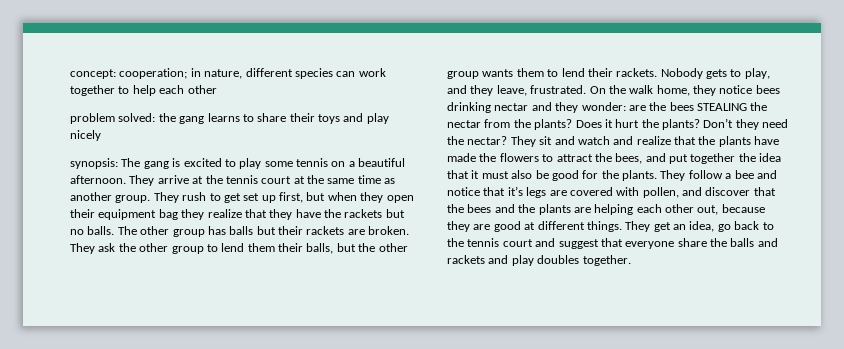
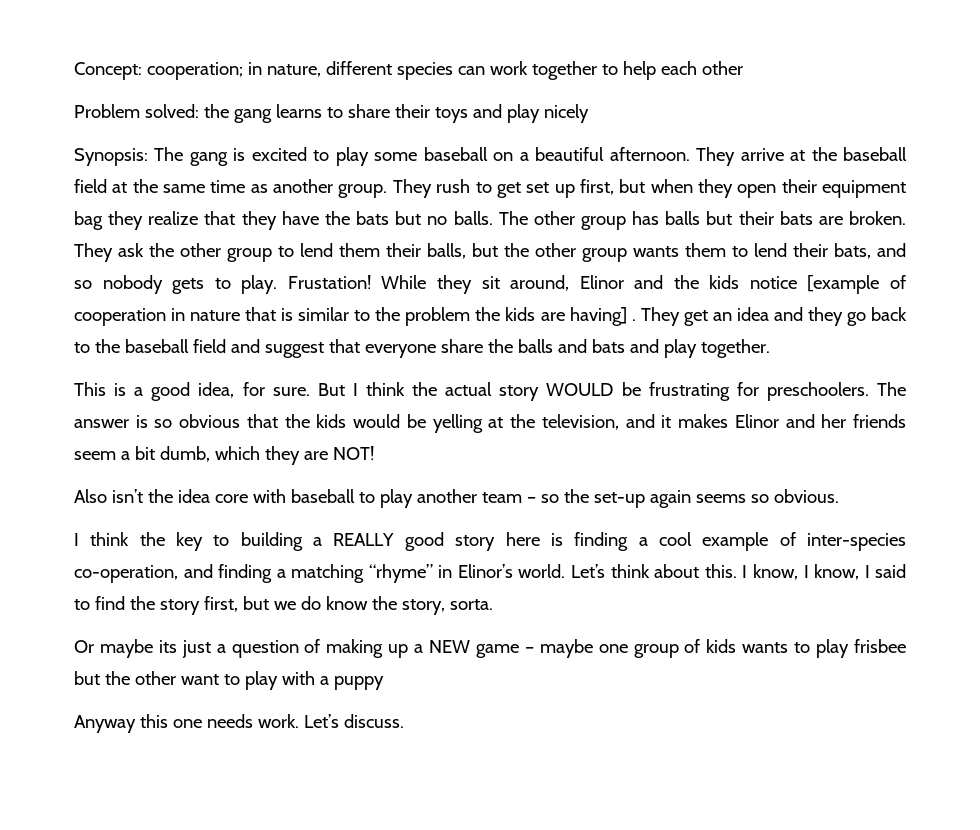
[70,69,116,79] concept: -> [74,62,142,80] Concept:
[70,113,115,124] problem -> [74,104,140,118] Problem
[70,158,118,169] synopsis: -> [74,148,148,166] Synopsis:
[296,158,328,167] tennis -> [423,147,488,161] baseball
[225,175,292,184] tennis court -> [843,147,908,161] [74,179,107,193] baseball field
[344,209,383,218] rackets -> [356,211,390,225] bats
[306,226,345,235] rackets -> [779,211,813,225] bats
[616,68,770,79] [447,85,780,96] [447,102,768,113] [447,118,789,130] [447,136,780,147] [447,153,782,164] [447,170,777,181] [447,186,776,198] [447,204,765,215] [447,221,715,232] rackets. Nobody gets to play, and they leave, frustrated. On the walk home, they notice bees drinking nectar and they wonder: are the bees STEALING the nectar from the plants? Does it hurt the plants? Don’t they need the nectar? They sit and watch and realize that the plants have made the flowers to attract the bees, and put together the idea that it must also be good for the plants. They follow a bee and notice that it’s legs are covered with pollen, and discover that the bees and the plants are helping each other out, because they are good at different things. They get an idea, -> [834,243,906,259] [74,275,906,294] [74,307,843,326] bats, and so nobody gets to play. Frustation! While they sit around, Elinor and the kids notice [example of cooperation in nature that is similar to the problem the kids are having] . They get an idea and they
[467,238,533,247] tennis court -> [124,339,226,353] baseball field
[447,255,580,266] rackets and play doubles -> [591,339,697,358] bats and play
(631, 260) none -> [74,382,906,401] [74,414,906,433] [74,446,374,465] [74,489,839,508] [74,532,907,551] [74,564,906,583] [74,596,493,615] [74,639,907,658] [74,671,384,690] [74,714,404,733] // This is a good idea, for sure. But I think the actual story WOULD be frustrating for preschoolers. The answer is so obvious that the kids would be yelling at the television, and it makes Elinor and her friends seem a bit dumb, which they are NOT! // Also isn’t the idea core with baseball to play another team – so the set-up again seems so obvious. // I think the key to building a REALLY good story here is finding a cool example of inter-species co-operation, and finding a matching “rhyme” in Elinor’s world. Let’s think about this. I know, I know, I said to find the story first, but we do know the story, sorta. // Or maybe its just a question of making up a NEW game – maybe one group of kids wants to play frisbee but the other want to play with a puppy // Anyway this one needs work. Let’s discuss.

